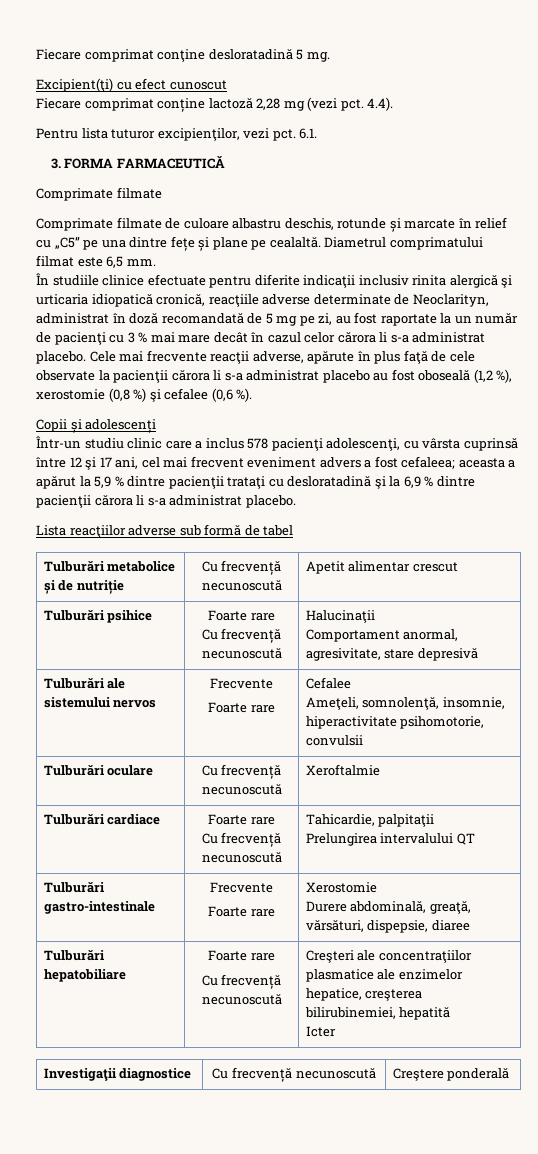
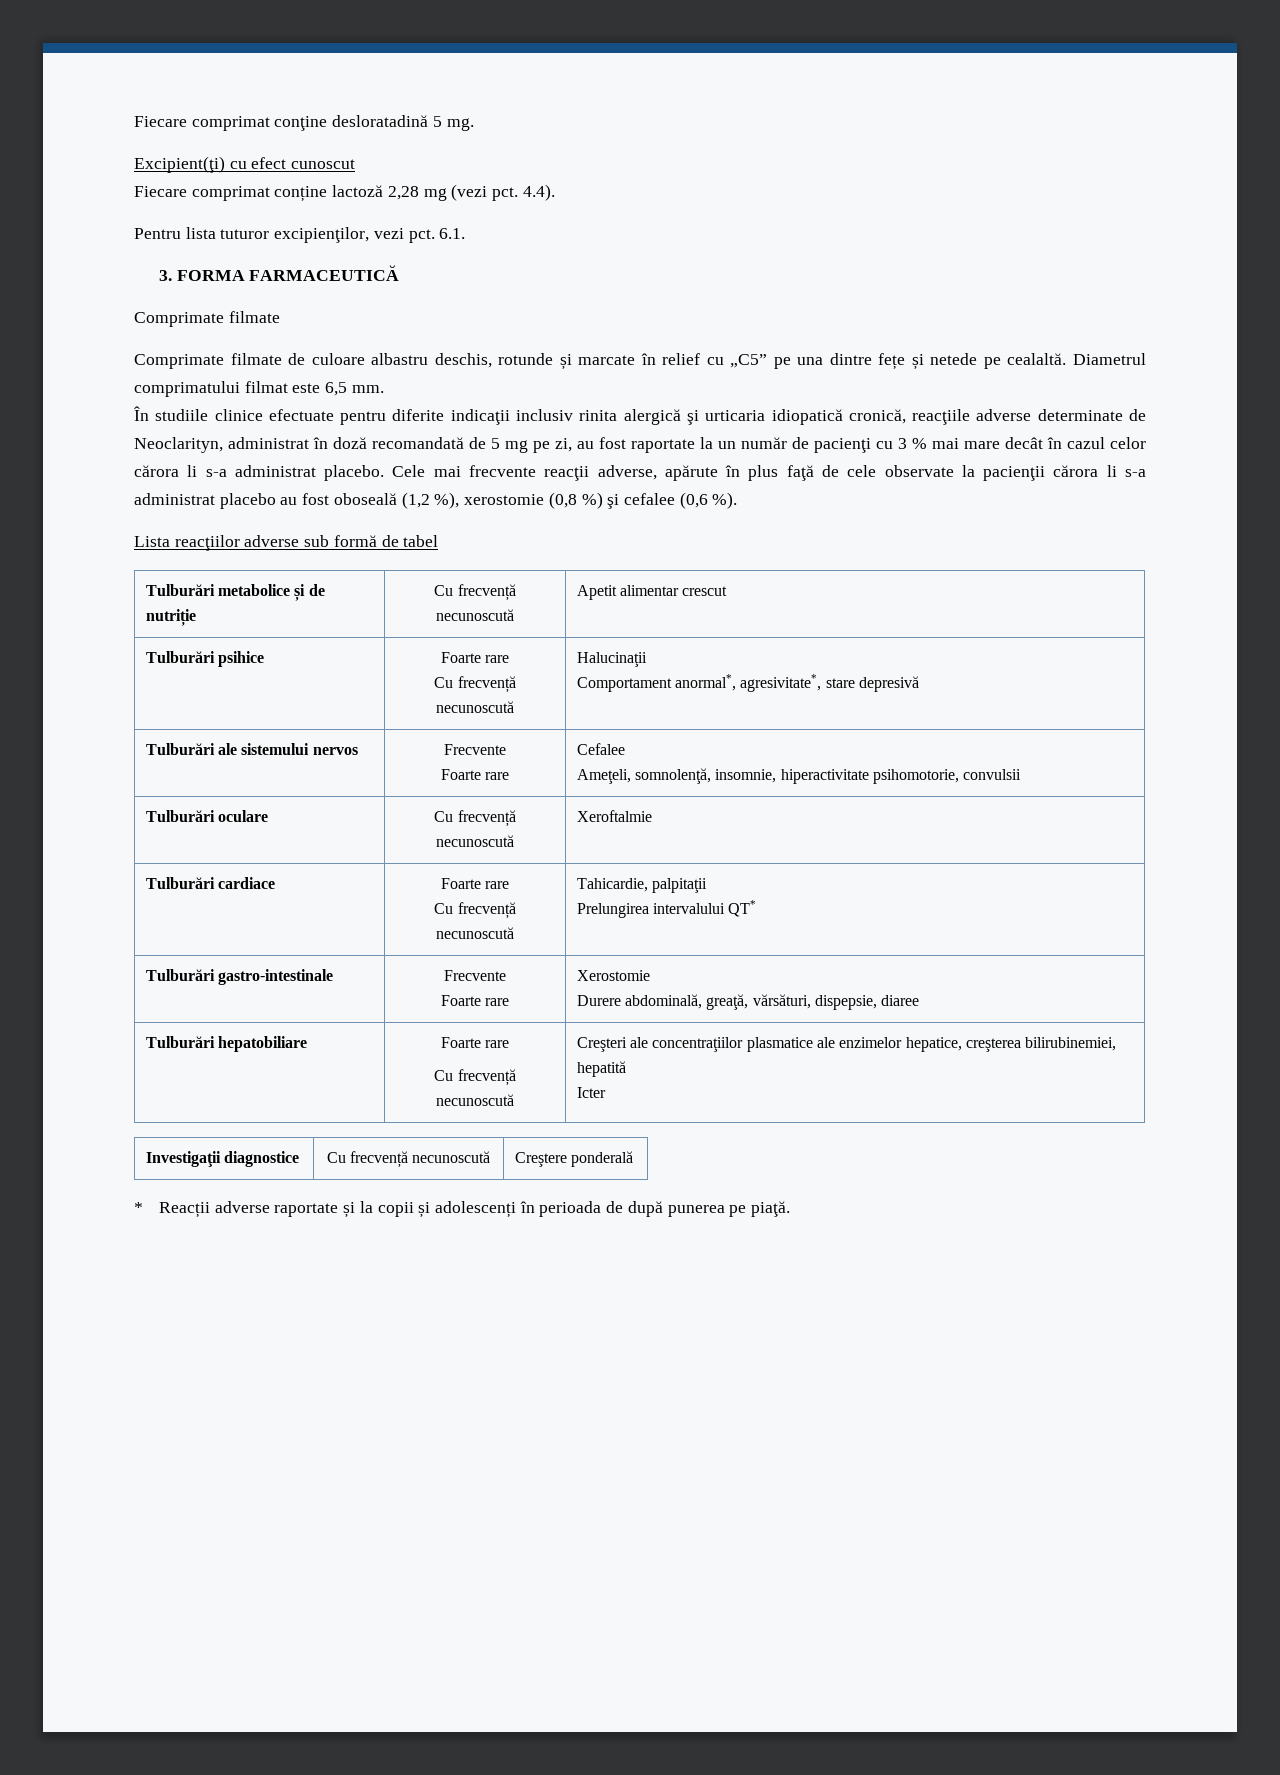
[212,237,248,250] plane -> [930,353,978,365] netede
[36,419,157,433] [36,436,518,451] [36,456,516,470] [36,476,475,489] [36,495,296,508] // Copii și adolescenți // Într-un studiu clinic care a inclus 578 pacienţi adolescenţi, cu vârsta cuprinsă între 12 şi 17 ani, cel mai frecvent eveniment advers a fost cefaleea; aceasta a apărut la 5,9 % dintre pacienţii trataţi cu desloratadină şi la 6,9 % dintre pacienţii cărora li s-a administrat placebo. -> (738, 500) none
[403,629,459,641] [305,648,381,661] anormal, agresivitate, -> [675,674,822,692] anormal*, agresivitate*,
[456,833,475,845] QT -> [728,900,757,917] QT*
(510, 1074) none -> [134,1201,791,1218] // * Reacții adverse raportate și la copii și adolescenți în perioada de după punerea pe piaţă.

